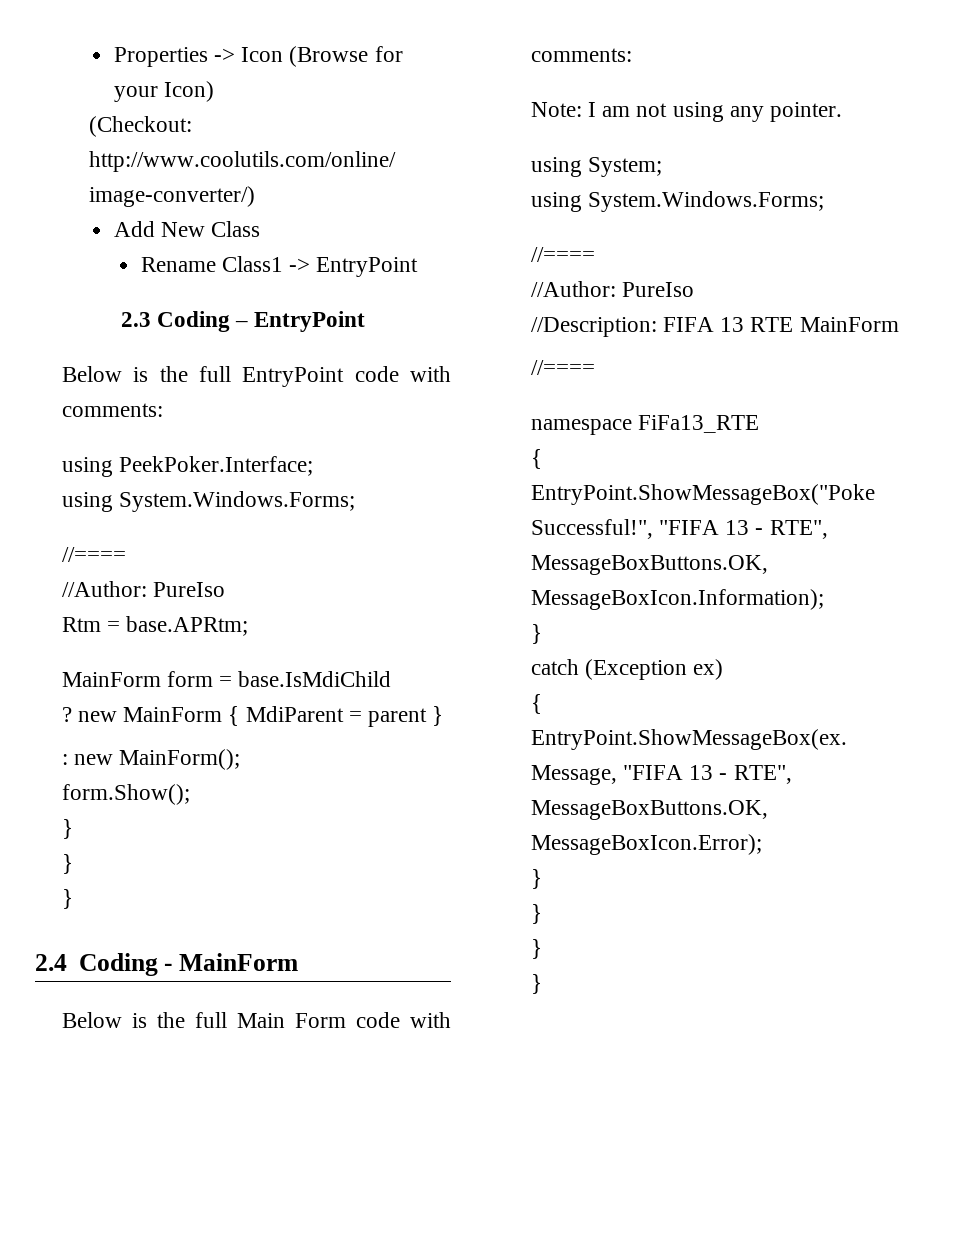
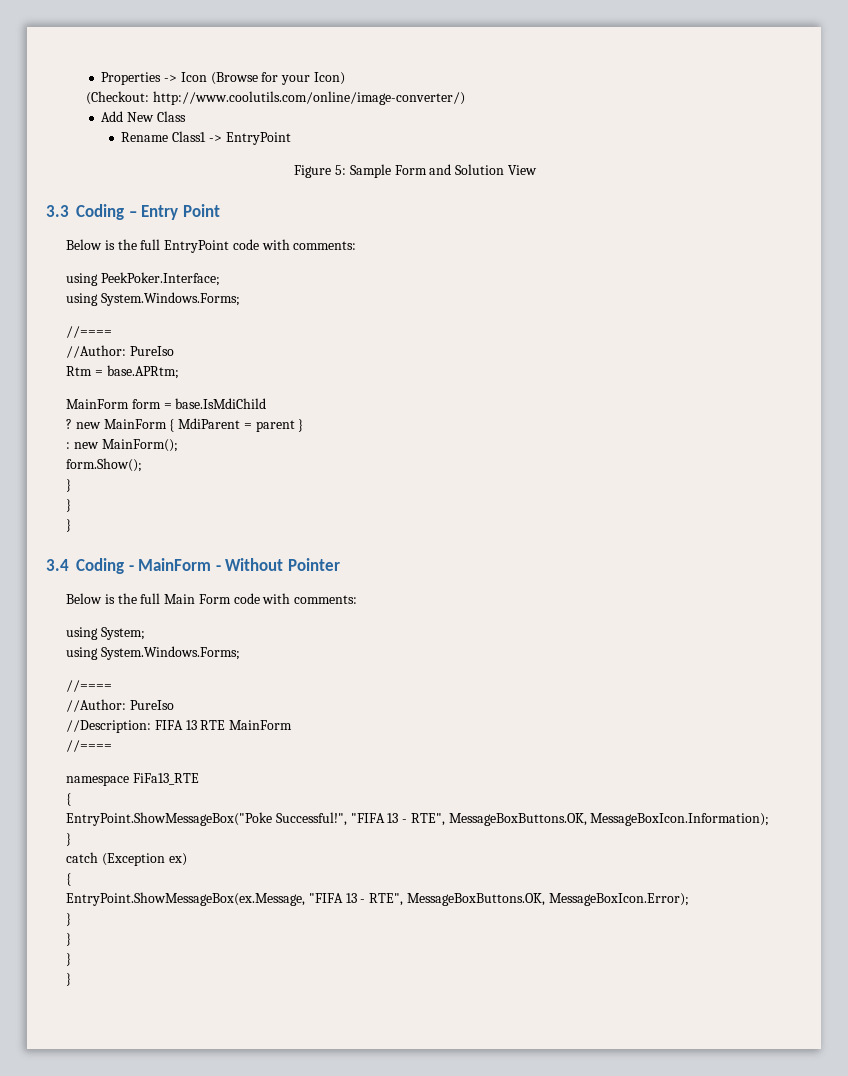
[120,311,366,332] 2.3 Coding – EntryPoint -> [294,164,537,178] [46,204,220,220] Figure 5: Sample Form and Solution View // 3.3 Coding – Entry Point
[35,954,67,971] 2.4 -> [46,559,69,571] 3.4
(299, 962) none -> [215,558,340,571] - Without Pointer
[530,102,843,122] // Note: I am not using any pointer. -> (358, 599) none

